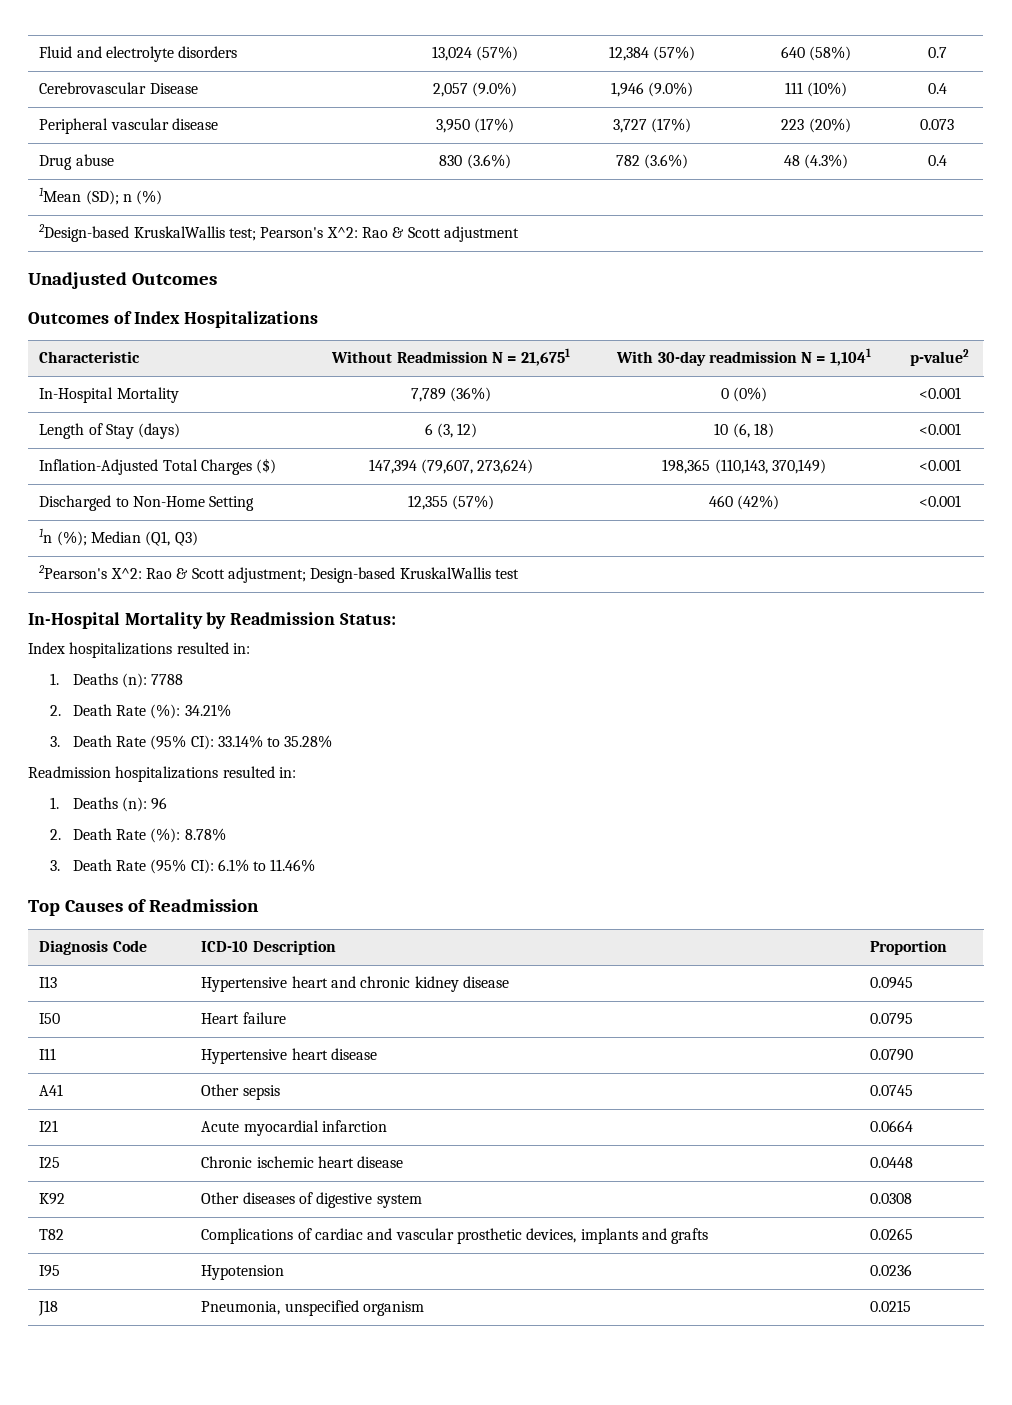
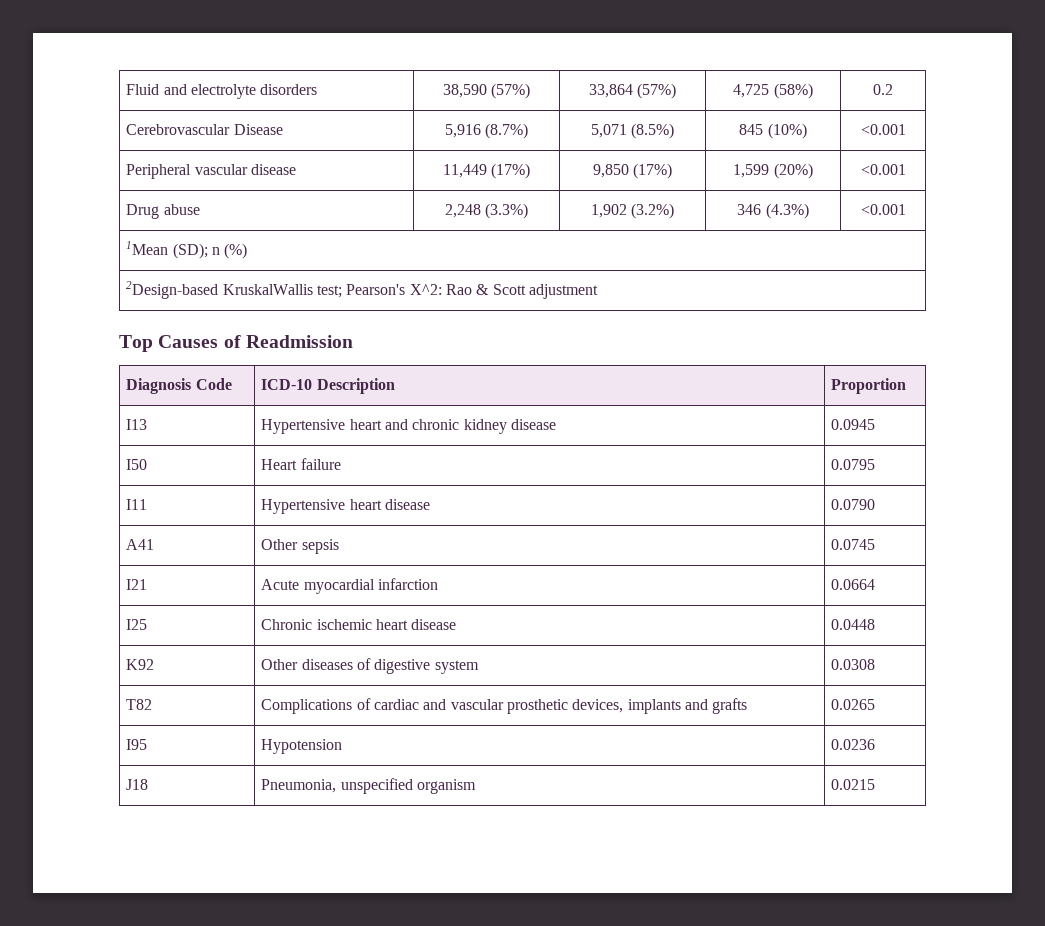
[431,46,519,61] [608,46,696,61] [780,46,805,58] 13,024 (57%) | 12,384 (57%) | 640 -> [442,83,531,99] [588,83,677,99] [733,84,770,98] 38,590 (57%) | 33,864 (57%) | 4,725
[927,47,947,58] 0.7 -> [873,84,893,95] 0.2
[432,82,518,97] [610,82,694,97] [784,82,803,94] 2,057 (9.0%) | 1,946 (9.0%) | 111 -> [444,123,529,139] [590,123,675,139] [739,124,764,135] 5,916 (8.7%) | 5,071 (8.5%) | 845
[927,83,947,94] 0.4 -> [860,124,906,135] <0.001
[435,118,515,133] [612,118,692,133] [781,119,805,130] 3,950 (17%) | 3,727 (17%) | 223 -> [442,163,531,179] [592,163,673,179] [733,164,770,178] 11,449 (17%) | 9,850 (17%) | 1,599
[920,119,954,130] 0.073 -> [860,164,906,175] <0.001
[439,154,511,169] [615,154,689,169] [783,155,800,166] 830 (3.6%) | 782 (3.6%) | 48 -> [444,203,529,219] [590,203,675,219] [737,204,762,215] 2,248 (3.3%) | 1,902 (3.2%) | 346
[927,155,947,166] 0.4 -> [860,204,906,215] <0.001
[28,272,217,289] [28,311,319,328] [39,351,141,363] [331,348,570,366] [616,348,871,366] [910,349,969,366] [39,387,179,403] [410,387,492,402] [720,387,768,402] [918,387,961,399] [39,423,181,439] [424,423,478,438] [714,423,774,438] [918,423,961,435] [39,458,277,475] [368,459,534,474] [662,459,826,474] [918,459,961,471] [39,495,255,511] [407,495,495,510] [708,495,780,510] [918,495,961,507] [39,528,198,546] [38,565,519,583] [28,612,396,629] [28,642,250,658] [50,673,184,688] [50,704,231,719] [50,735,333,750] [28,766,296,782] [50,797,168,812] [50,828,226,843] [50,859,316,874] // Unadjusted Outcomes // Outcomes of Index Hospitalizations // Characteristic | Without Readmission N = 21,6751 | With 30-day readmission N = 1,1041 | p-value2 // In-Hospital Mortality | 7,789 (36%) | 0 (0%) | <0.001 // Length of Stay (days) | 6 (3, 12) | 10 (6, 18) | <0.001 // Inflation-Adjusted Total Charges ($) | 147,394 (79,607, 273,624) | 198,365 (110,143, 370,149) | <0.001 // Discharged to Non-Home Setting | 12,355 (57%) | 460 (42%) | <0.001 // 1n (%); Median (Q1, Q3) // 2Pearson's X^2: Rao & Scott adjustment; Design-based KruskalWallis test // In-Hospital Mortality by Readmission Status: // Index hospitalizations resulted in: // 1. Deaths (n): 7788 // 2. Death Rate (%): 34.21% // 3. Death Rate (95% CI): 33.14% to 35.28% // Readmission hospitalizations resulted in: // 1. Deaths (n): 96 // 2. Death Rate (%): 8.78% // 3. Death Rate (95% CI): 6.1% to 11.46% -> (598, 291) none

